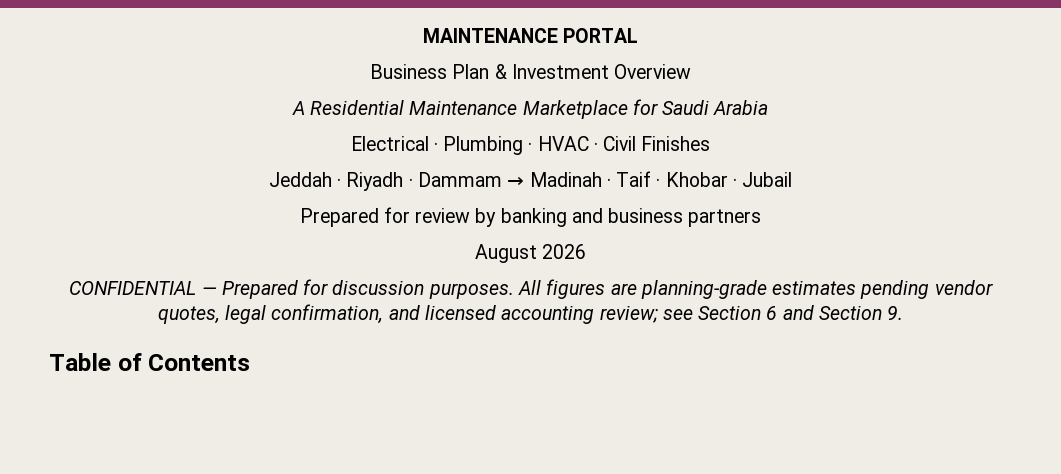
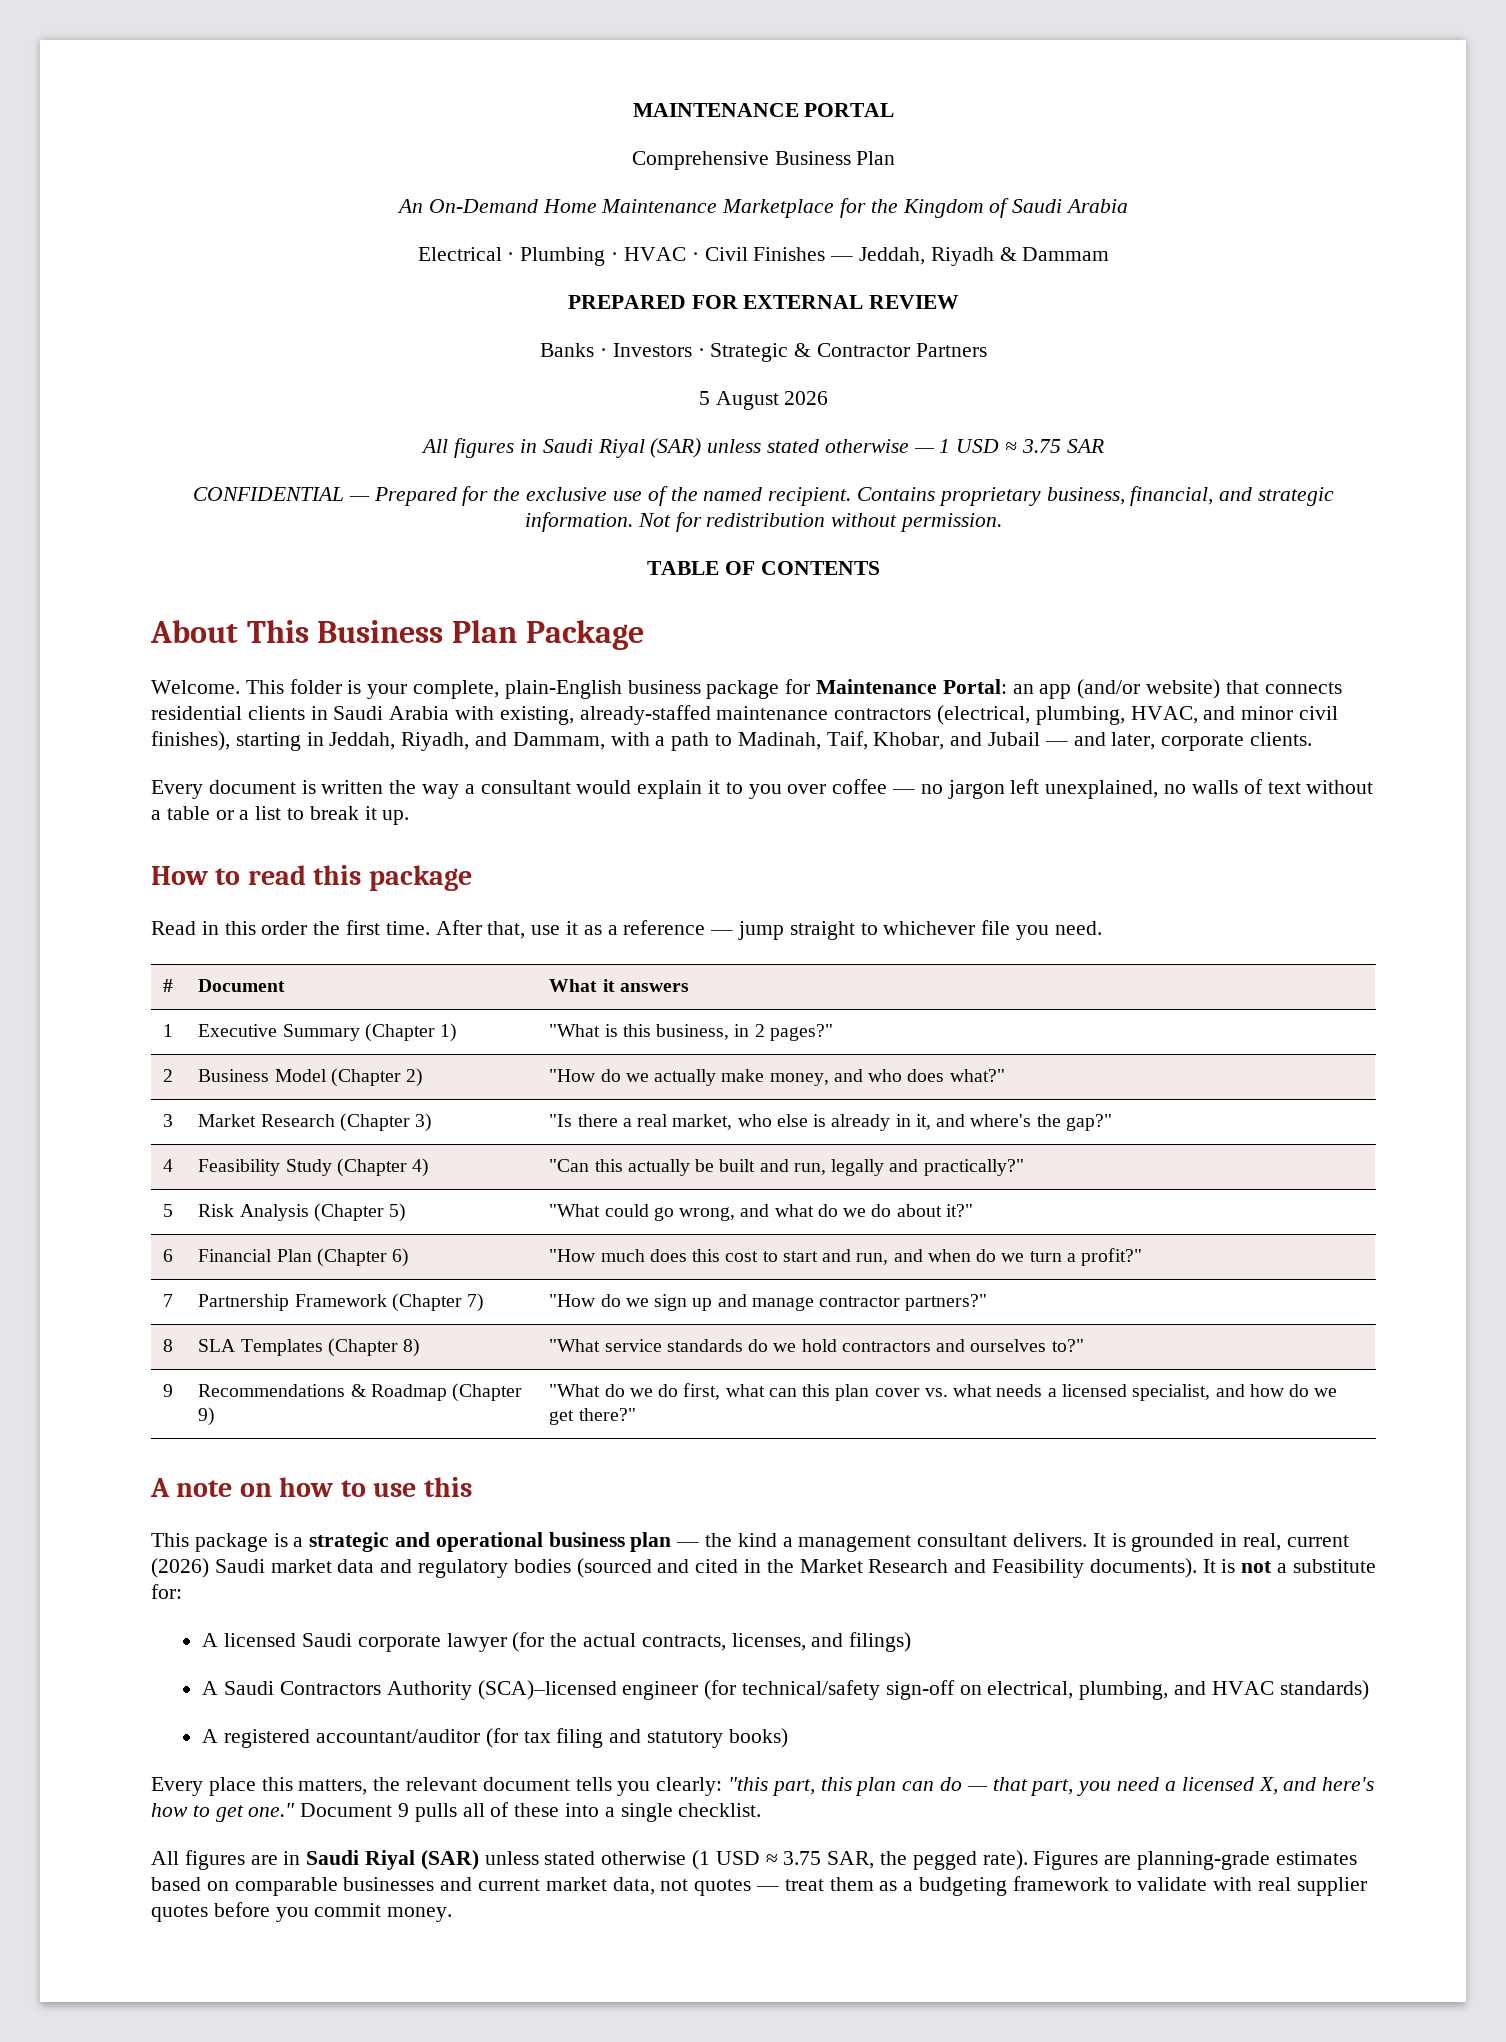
[369,64,692,79] [291,99,658,119] Business Plan & Investment Overview // A Residential Maintenance Marketplace for -> [631,151,896,170] [396,198,1010,218] Comprehensive Business Plan // An On-Demand Home Maintenance Marketplace for the Kingdom of
[268,171,793,191] [299,207,762,227] [474,244,587,263] [69,279,993,299] [157,304,904,324] [49,353,251,371] // Jeddah · Riyadh · Dammam → Madinah · Taif · Khobar · Jubail // Prepared for review by banking and business partners // August 2026 // CONFIDENTIAL — Prepared for discussion purposes. All figures are planning-grade estimates pending vendor quotes, legal confirmation, and licensed accounting review; see Section 6 and Section 9. // Table of Contents -> [830,247,1110,266] [567,295,960,309] [540,343,987,362] [698,391,829,410] [421,438,1104,458] [193,486,1334,506] [524,512,1003,532] [647,561,880,575] [150,620,644,650] [151,679,1342,699] [151,705,1339,725] [151,731,1313,751] [151,779,1374,799] [151,806,410,825] [151,865,472,891] [151,920,1102,940] [163,979,174,992] [198,979,286,992] [549,979,689,992] [163,1024,174,1037] [198,1023,458,1042] [549,1024,833,1041] [163,1069,174,1082] [198,1068,424,1087] [549,1069,1005,1086] [163,1114,174,1127] [198,1113,433,1132] [549,1114,1112,1131] [163,1159,174,1172] [198,1158,430,1177] [549,1159,1024,1176] [163,1204,174,1217] [198,1203,407,1222] [549,1204,973,1221] [163,1249,174,1262] [198,1248,410,1267] [549,1248,1143,1266] [163,1294,174,1307] [198,1293,485,1312] [549,1294,988,1311] [163,1339,174,1352] [198,1338,421,1357] [549,1339,1084,1352] [163,1384,174,1397] [198,1383,523,1402] [198,1407,216,1426] [549,1383,1338,1401] [549,1408,636,1425] [150,1477,472,1497] [151,1532,1349,1552] [151,1558,1376,1578] [151,1584,182,1599] [202,1632,912,1652] [202,1680,1369,1700] [202,1728,788,1748] [151,1777,1375,1796] [151,1802,762,1822] [151,1850,1357,1870] [151,1876,1367,1896] [151,1902,453,1922] — Jeddah, Riyadh & Dammam // PREPARED FOR EXTERNAL REVIEW // Banks · Investors · Strategic & Contractor Partners // 5 August 2026 // All figures in Saudi Riyal (SAR) unless stated otherwise — 1 USD ≈ 3.75 SAR // CONFIDENTIAL — Prepared for the exclusive use of the named recipient. Contains proprietary business, financial, and strategic information. Not for redistribution without permission. // TABLE OF CONTENTS // About This Business Plan Package // Welcome. This folder is your complete, plain-English business package for Maintenance Portal: an app (and/or website) that connects residential clients in Saudi Arabia with existing, already-staffed maintenance contractors (electrical, plumbing, HVAC, and minor civil finishes), starting in Jeddah, Riyadh, and Dammam, with a path to Madinah, Taif, Khobar, and Jubail — and later, corporate clients. // Every document is written the way a consultant would explain it to you over coffee — no jargon left unexplained, no walls of text without a table or a list to break it up. // How to read this package // Read in this order the first time. After that, use it as a reference — jump straight to whichever file you need. // # | Document | What it answers // 1 | Executive Summary (Chapter 1) | "What is this business, in 2 pages?" // 2 | Business Model (Chapter 2) | "How do we actually make money, and who does what?" // 3 | Market Research (Chapter 3) | "Is there a real market, who else is already in it, and where's the gap?" // 4 | Feasibility Study (Chapter 4) | "Can this actually be built and run, legally and practically?" // 5 | Risk Analysis (Chapter 5) | "What could go wrong, and what do we do about it?" // 6 | Financial Plan (Chapter 6) | "How much does this cost to start and run, and when do we turn a profit?" // 7 | Partnership Framework (Chapter 7) | "How do we sign up and manage contractor partners?" // 8 | SLA Templates (Chapter 8) | "What service standards do we hold contractors and ourselves to?" // 9 | Recommendations & Roadmap (Chapter 9) | "What do we do first, what can this plan cover vs. what needs a licensed specialist, and how do we get there?" // A note on how to use this // This package is a strategic and operational business plan — the kind a management consultant delivers. It is grounded in real, current (2026) Saudi market data and regulatory bodies (sourced and cited in the Market Research and Feasibility documents). It is not a substitute for: // A licensed Saudi corporate lawyer (for the actual contracts, licenses, and filings) // A Saudi Contractors Authority (SCA)–licensed engineer (for technical/safety sign-off on electrical, plumbing, and HVAC standards) // A registered accountant/auditor (for tax filing and statutory books) // Every place this matters, the relevant document tells you clearly: "this part, this plan can do — that part, you need a licensed X, and here's how to get one." Document 9 pulls all of these into a single checklist. // All figures are in Saudi Riyal (SAR) unless stated otherwise (1 USD ≈ 3.75 SAR, the pegged rate). Figures are planning-grade estimates based on comparable businesses and current market data, not quotes — treat them as a budgeting framework to validate with real supplier quotes before you commit money.

